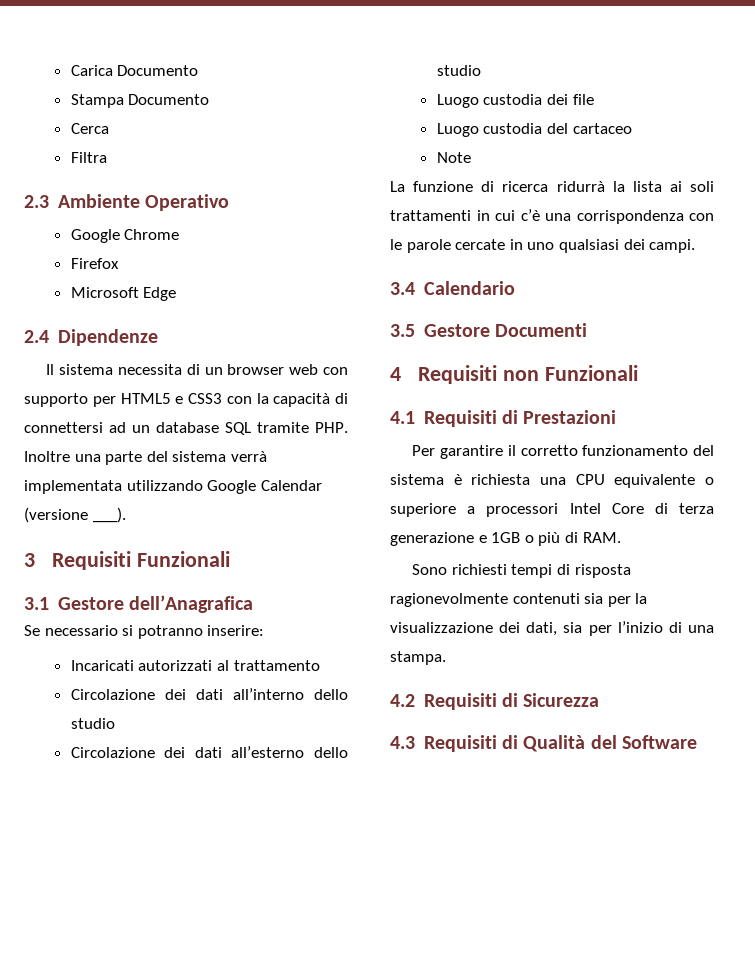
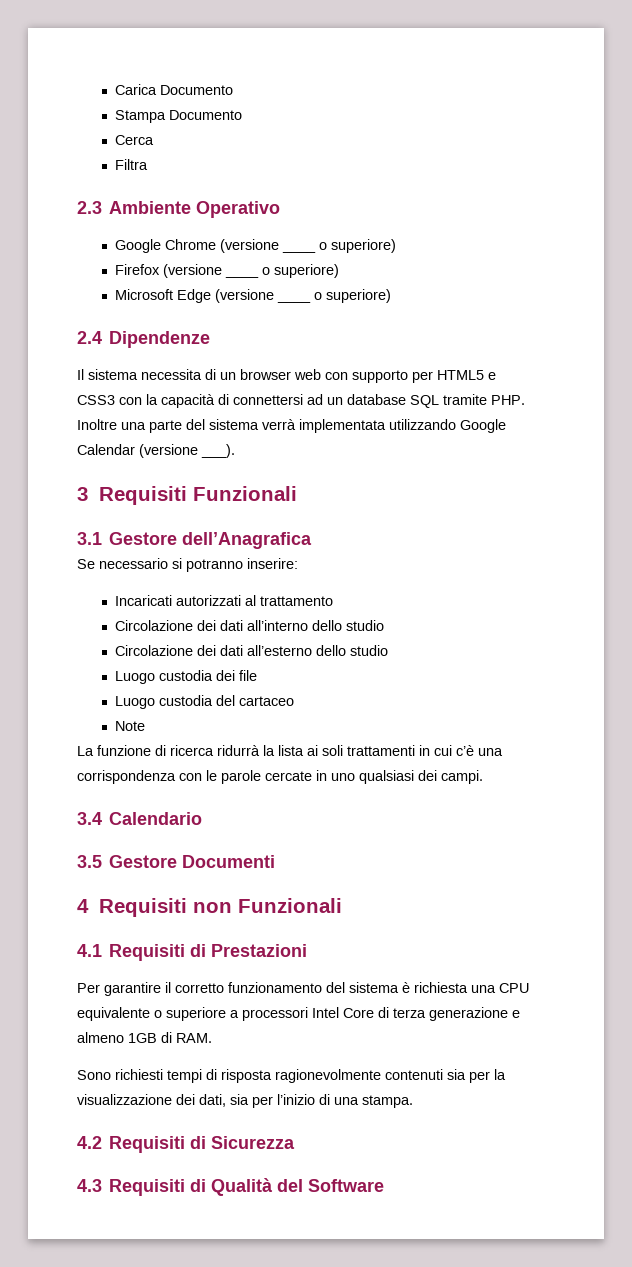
[70,258,119,269] [70,287,177,301] // Firefox // Microsoft Edge -> [219,239,316,253] [318,239,396,253] [114,264,259,278] [261,264,339,278] [114,289,311,303] [313,289,391,303] (versione ____ o superiore) // Firefox (versione ____ o superiore) // Microsoft Edge (versione ____ o superiore)
[491,532,561,546] 1GB o più -> [77,1032,157,1043] almeno 1GB

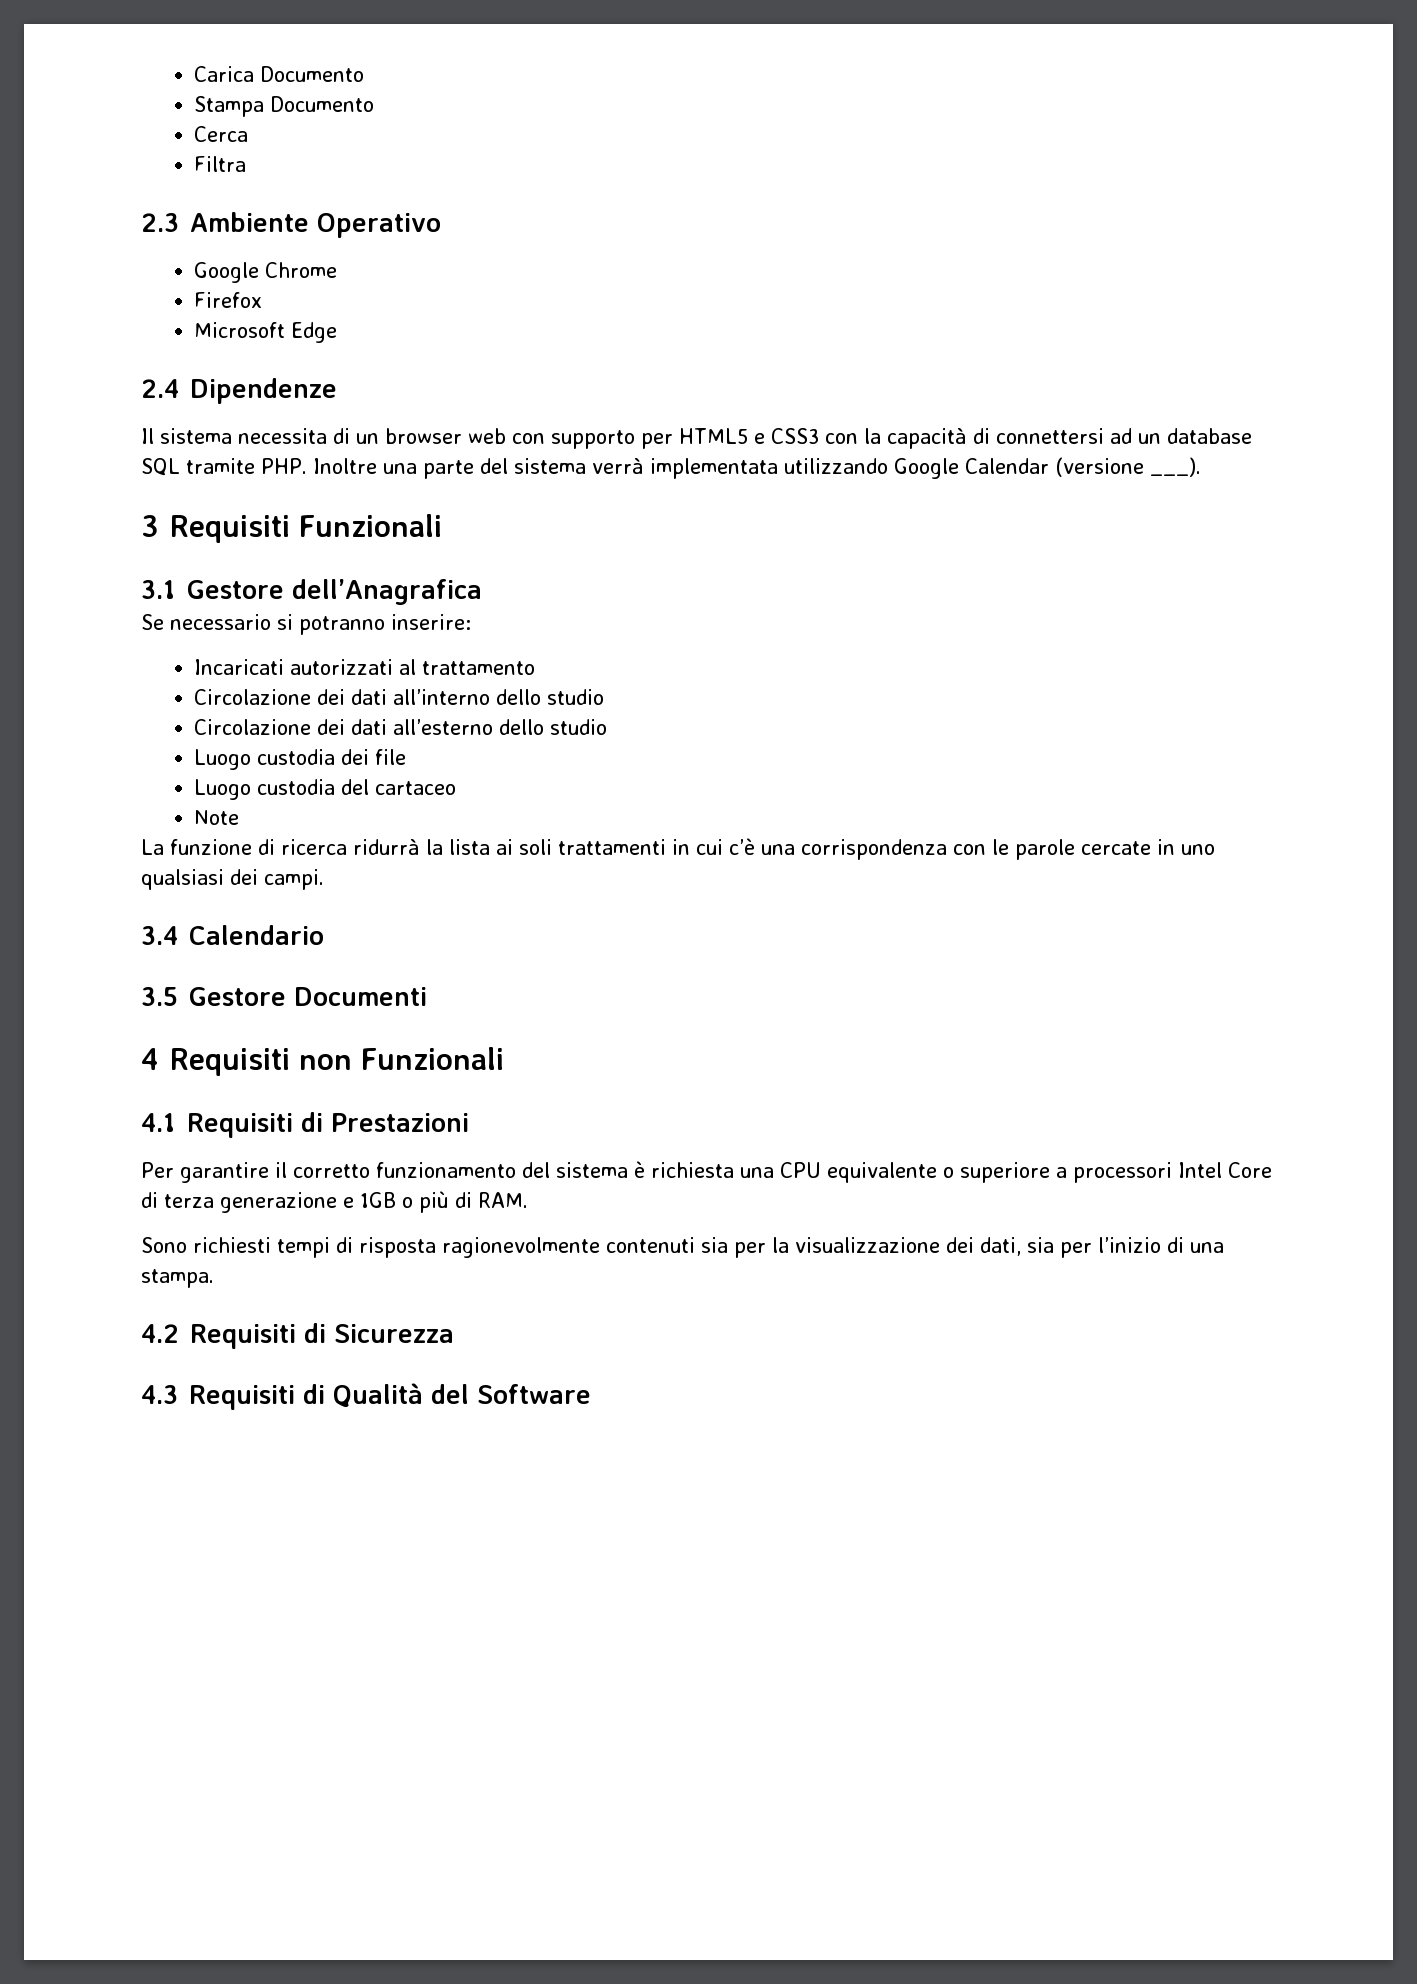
[219,239,316,253] [318,239,396,253] [114,264,259,278] [261,264,339,278] [114,289,311,303] [313,289,391,303] (versione ____ o superiore) // Firefox (versione ____ o superiore) // Microsoft Edge (versione ____ o superiore) -> [194,292,263,308] [194,322,338,343] // Firefox // Microsoft Edge
[77,1032,157,1043] almeno 1GB -> [360,1191,449,1213] 1GB o più

